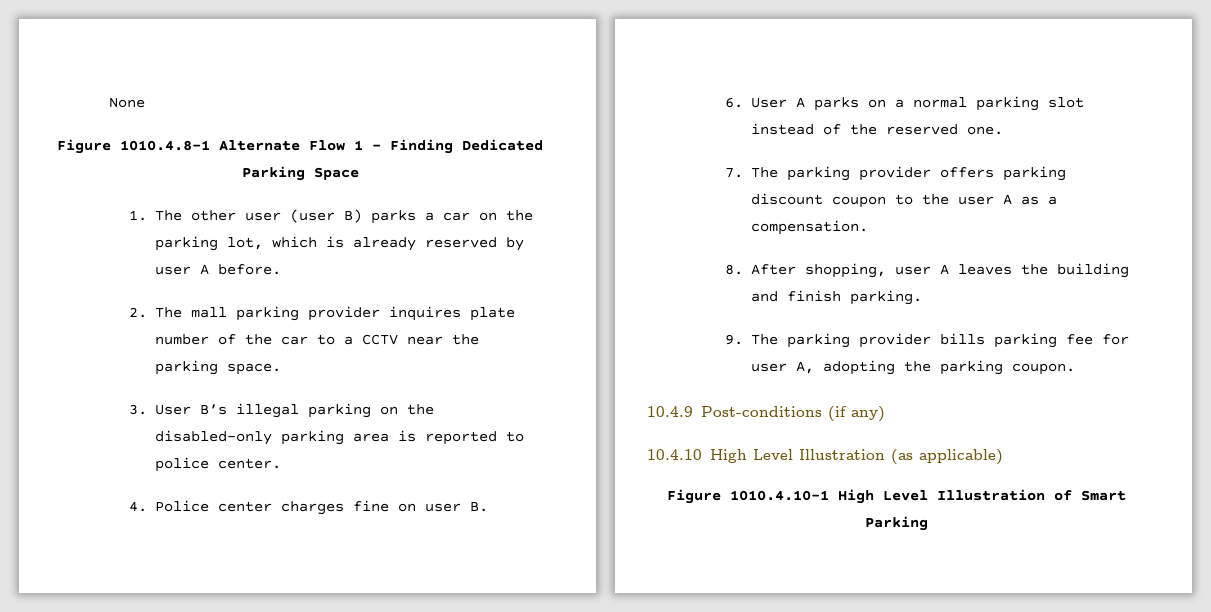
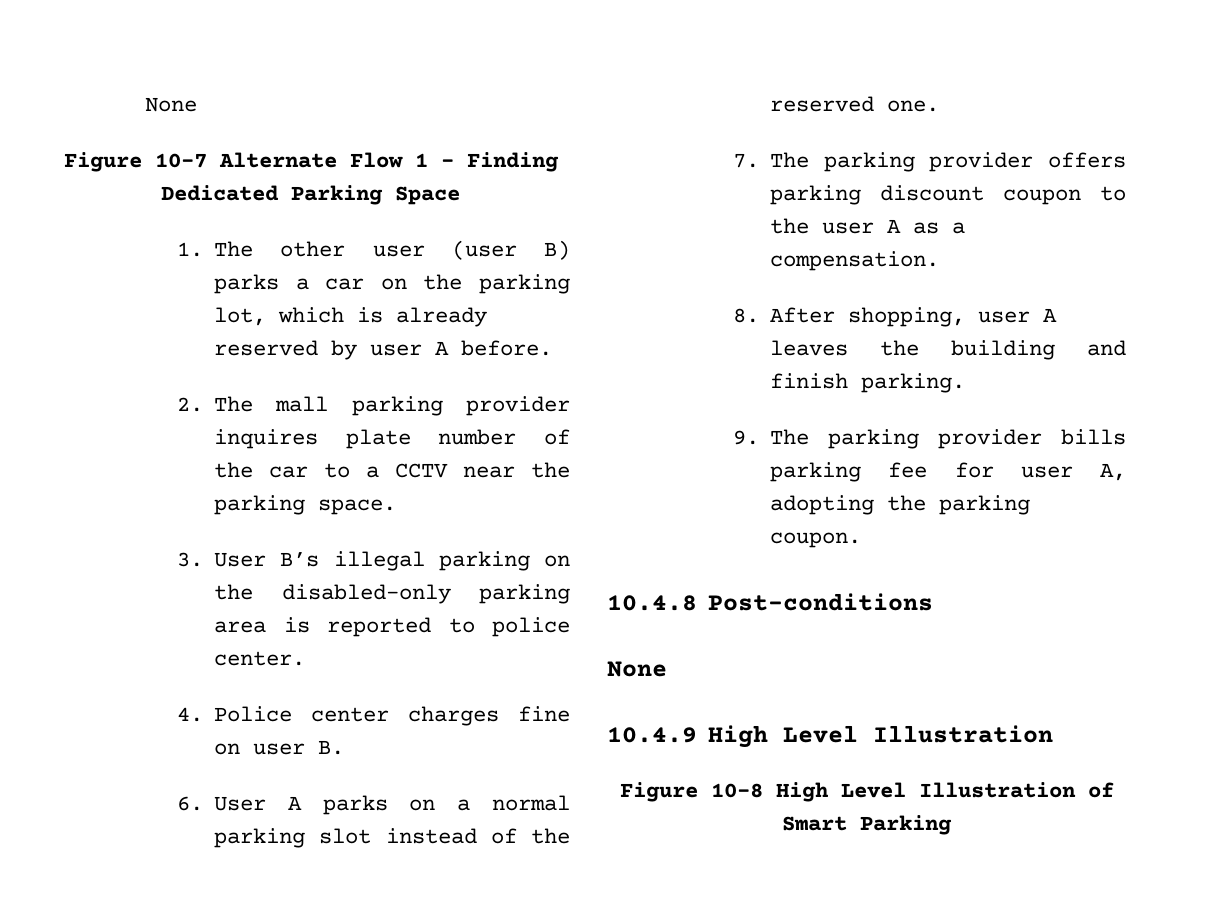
[120,140,210,151] 1010.4.8-1 -> [154,153,207,168] 10-7
[647,406,693,417] 10.4.9 -> [607,595,697,611] 10.4.8
[827,406,885,422] [647,449,1003,465] [666,489,829,504] (if any) // 10.4.10 High Level Illustration (as applicable) // Figure 1010.4.10-1 -> [607,661,667,677] [607,725,1054,748] [619,782,763,802] // None // 10.4.9 High Level Illustration // Figure 10-8

